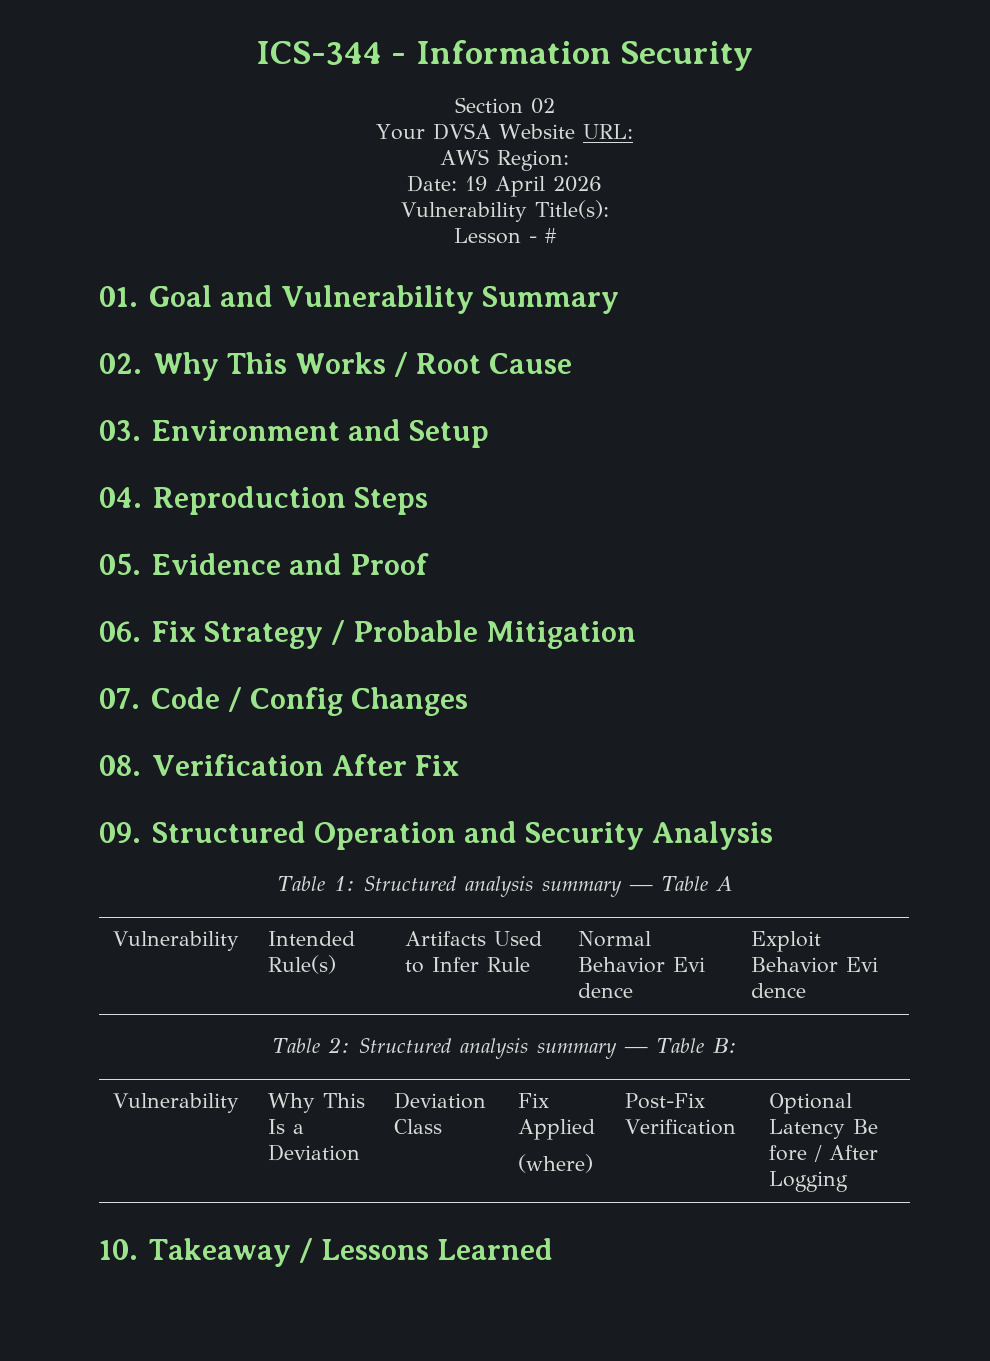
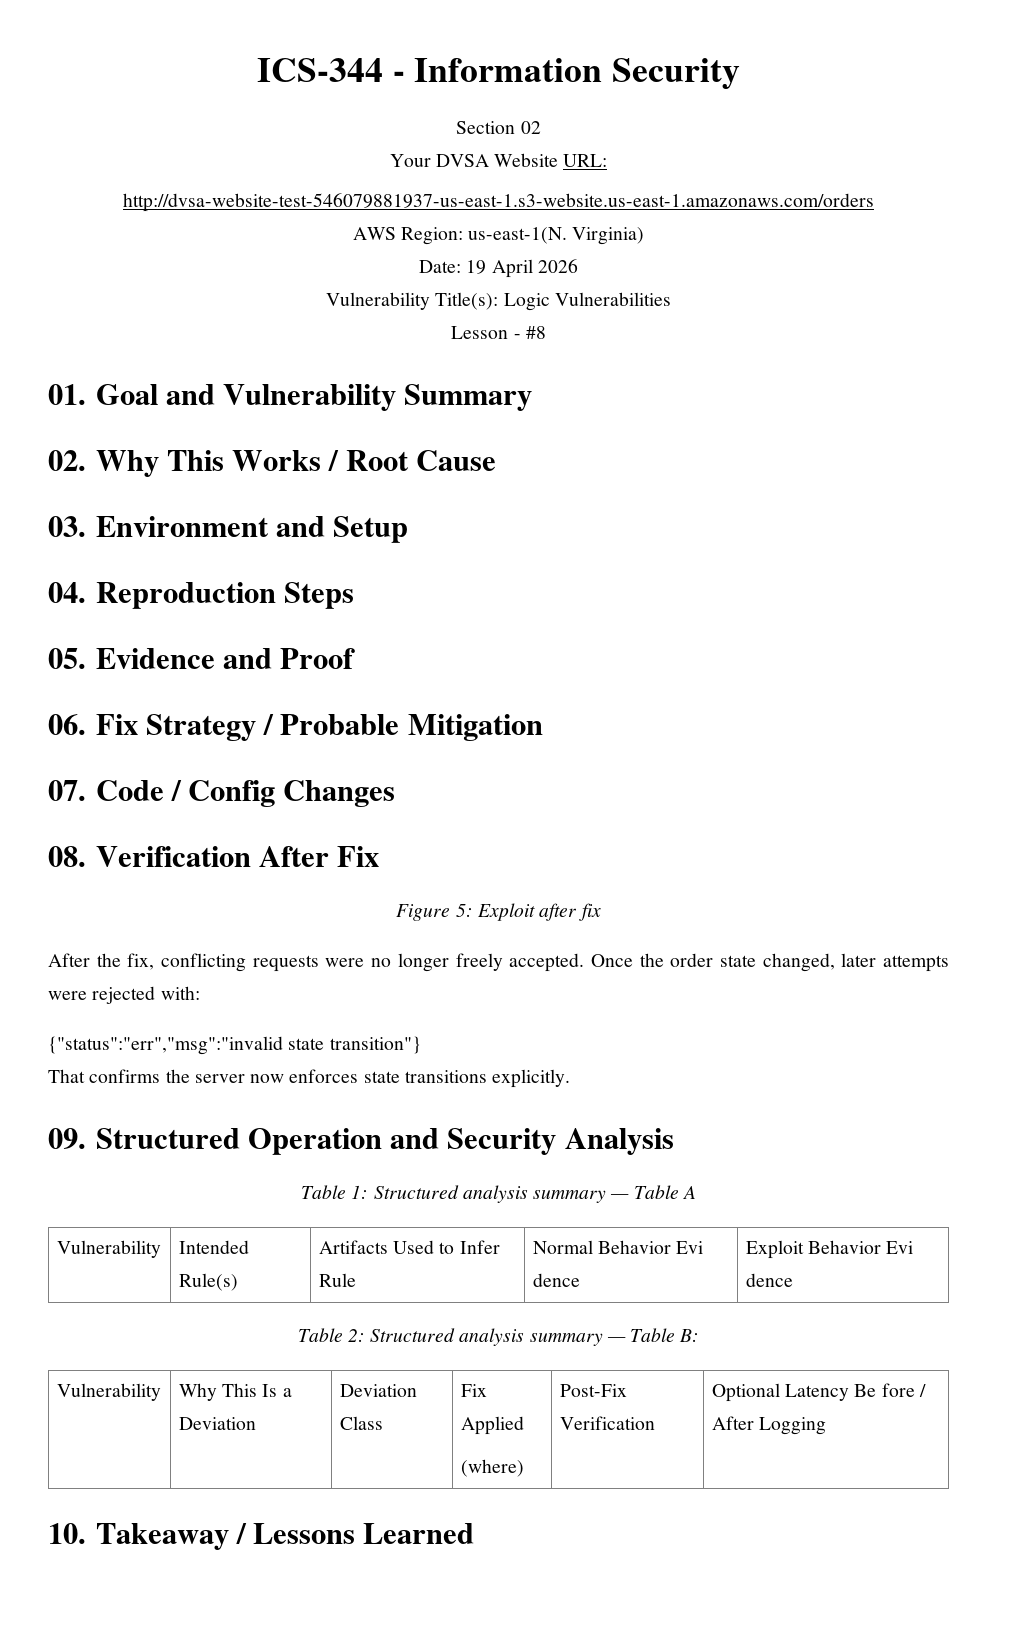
(633, 131) none -> [123,193,874,212] // http://dvsa-website-test-546079881937-us-east-1.s3-website.us-east-1.amazonaws.com/orders
(569, 160) none -> [468,227,645,245] us-east-1(N. Virginia)
(609, 209) none -> [503,292,671,311] Logic Vulnerabilities
[544,228,557,243] # -> [525,326,546,339] #8
(459, 765) none -> [396,903,601,921] [48,953,949,972] [48,986,200,1004] [48,1036,421,1055] [48,1069,571,1088] // Figure 5: Exploit after fix // After the fix, conflicting requests were no longer freely accepted. Once the order state changed, later attempts were rejected with: // {"status":"err","msg":"invalid state transition"} // That confirms the server now enforces state transitions explicitly.

